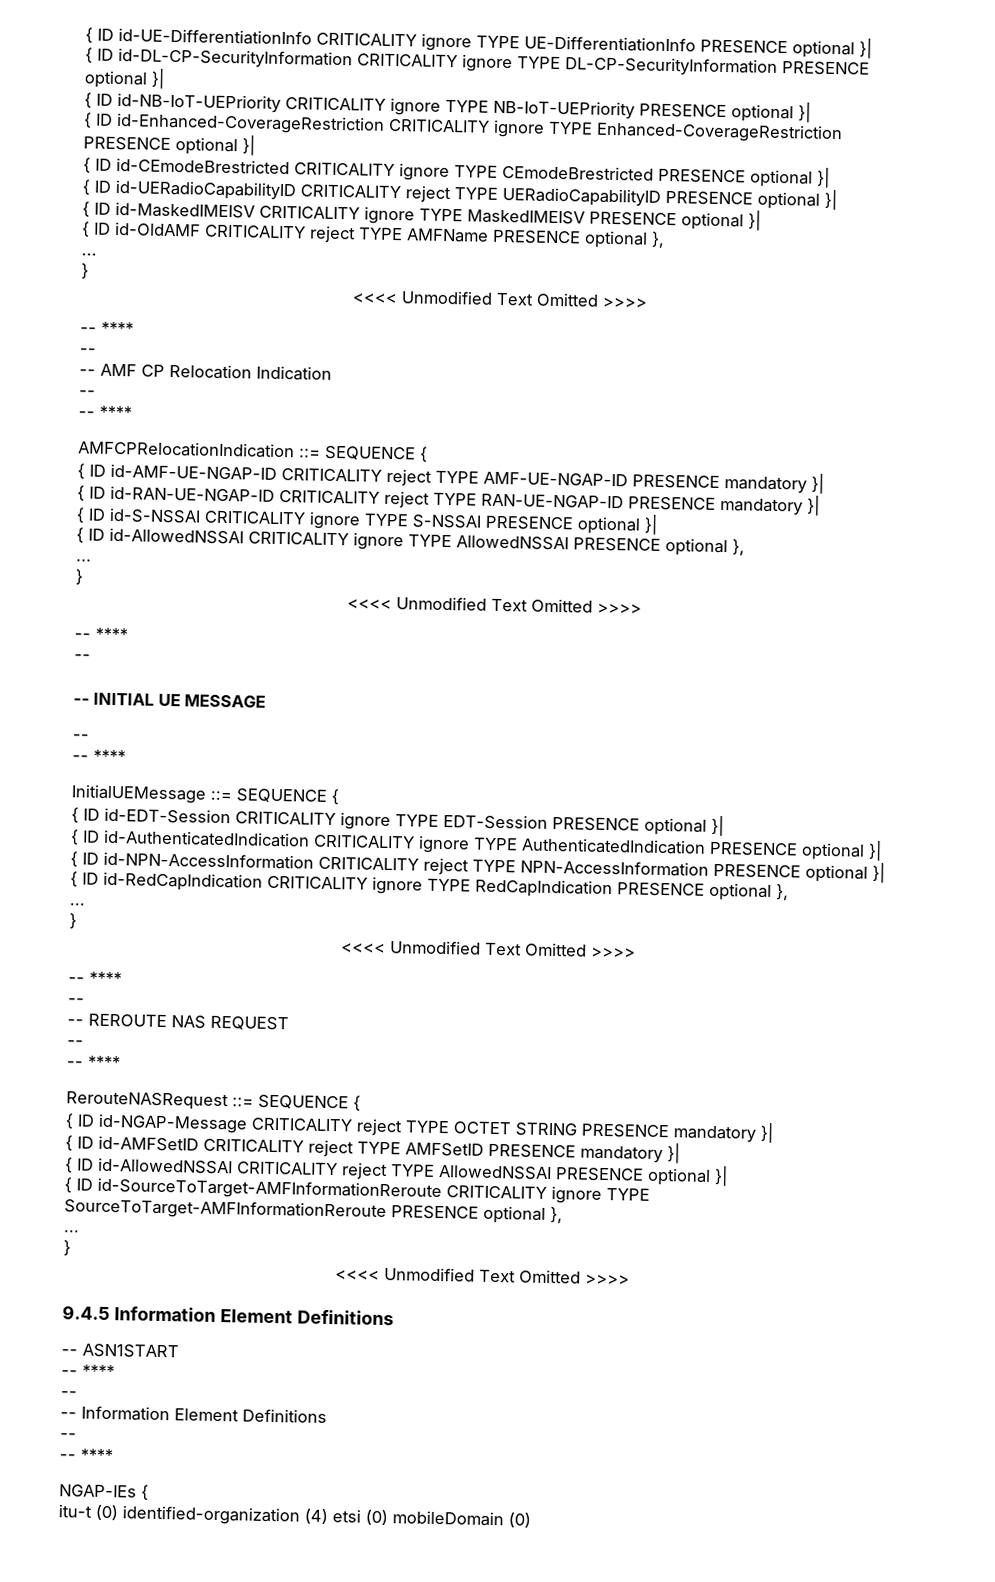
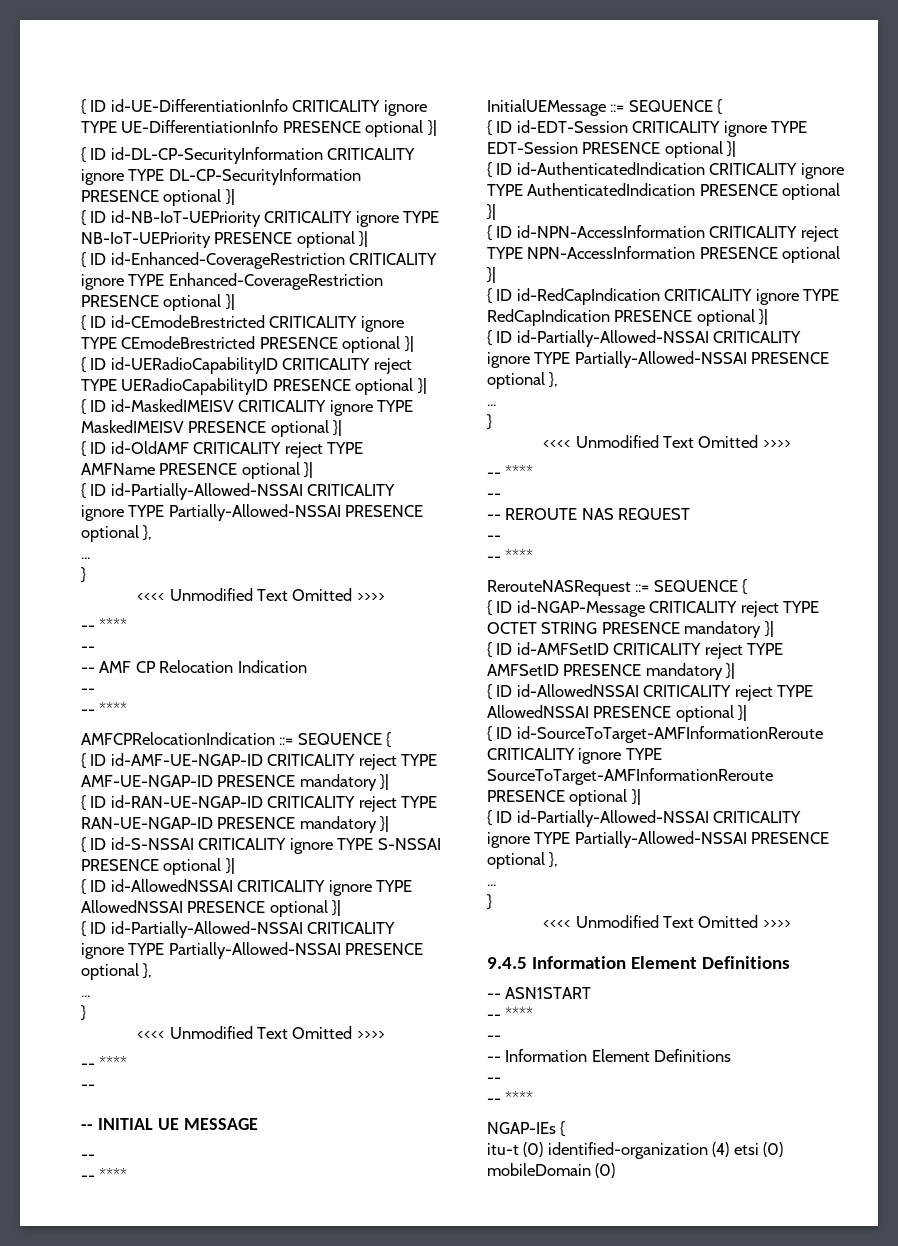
(648, 239) none -> [304,462,314,478] [81,483,396,500] [81,504,424,521] [81,525,139,542] }| // { ID id-Partially-Allowed-NSSAI CRITICALITY ignore TYPE Partially-Allowed-NSSAI PRESENCE optional
(728, 547) none -> [332,900,342,916] [81,921,396,938] [81,942,424,959] [81,963,139,980] }| // { ID id-Partially-Allowed-NSSAI CRITICALITY ignore TYPE Partially-Allowed-NSSAI PRESENCE optional
(772, 891) none -> [759,309,769,325] [487,330,802,347] [487,351,830,368] [487,372,545,389] }| // { ID id-Partially-Allowed-NSSAI CRITICALITY ignore TYPE Partially-Allowed-NSSAI PRESENCE optional
(546, 1214) none -> [631,789,641,805] [487,810,802,827] [487,831,830,848] [487,852,545,869] }| // { ID id-Partially-Allowed-NSSAI CRITICALITY ignore TYPE Partially-Allowed-NSSAI PRESENCE optional

